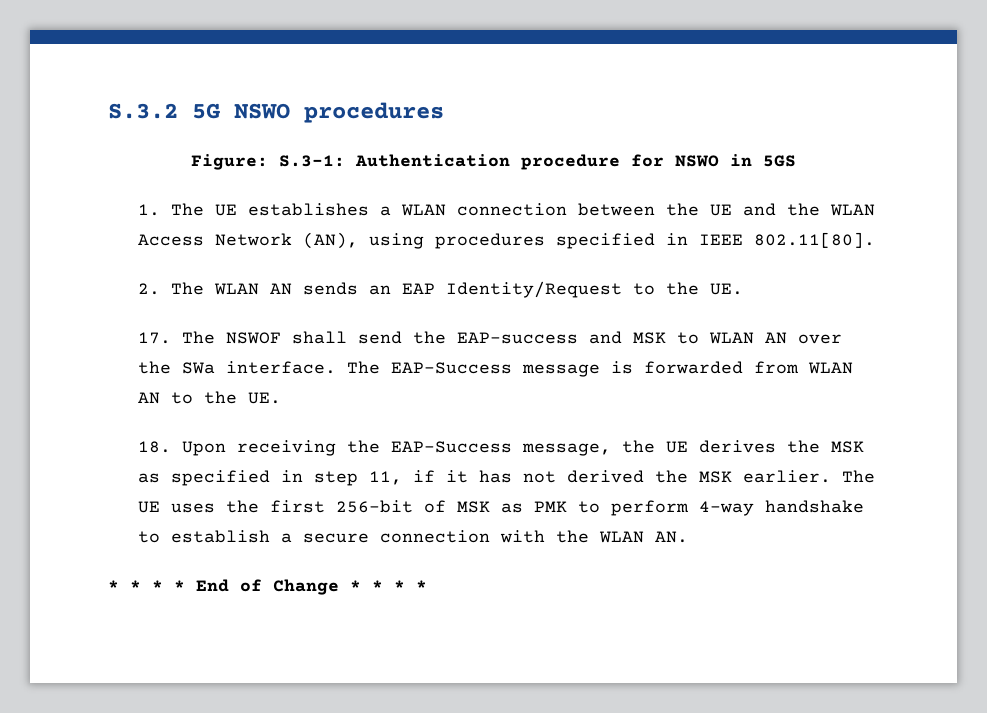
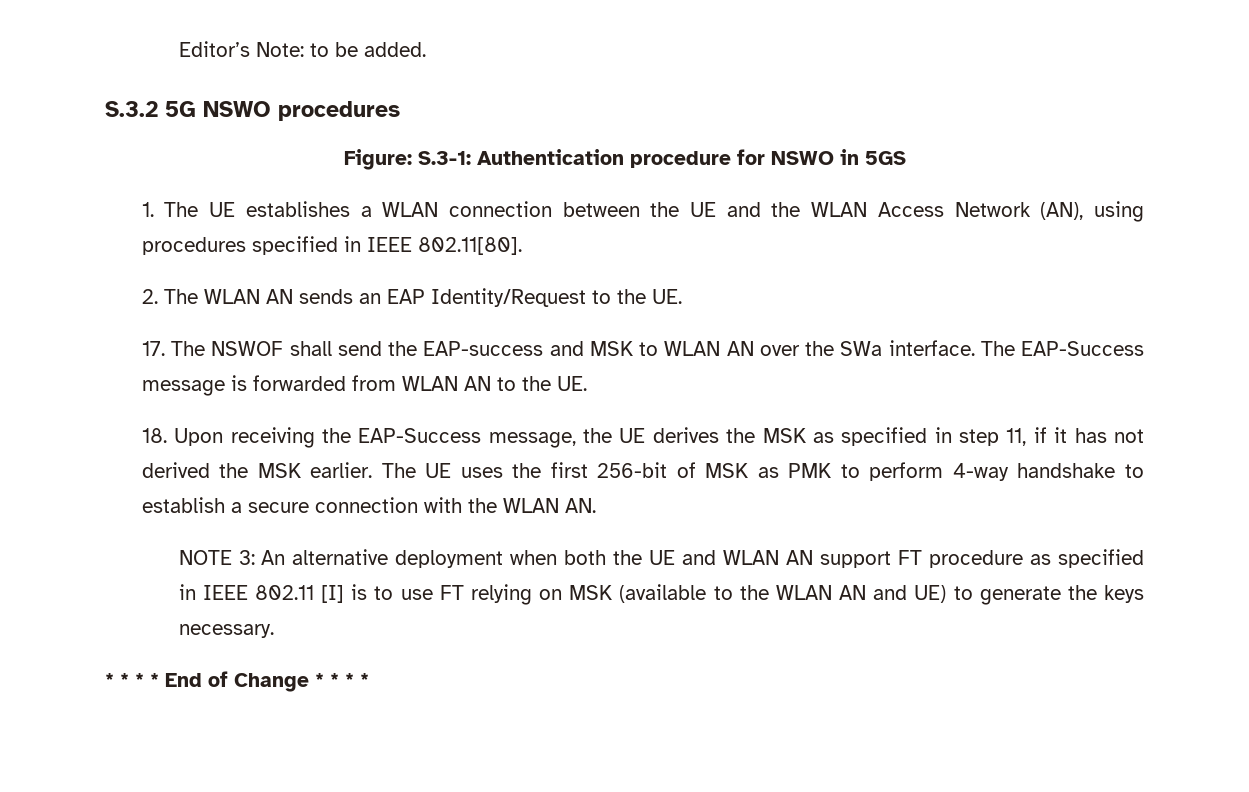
(108, 111) none -> [178,41,426,57] Editor’s Note: to be added. //
(688, 537) none -> [178,549,1144,568] [178,584,1144,605] [178,624,274,638] // NOTE 3: An alternative deployment when both the UE and WLAN AN support FT procedure as specified in IEEE 802.11 [I] is to use FT relying on MSK (available to the WLAN AN and UE) to generate the keys necessary.

